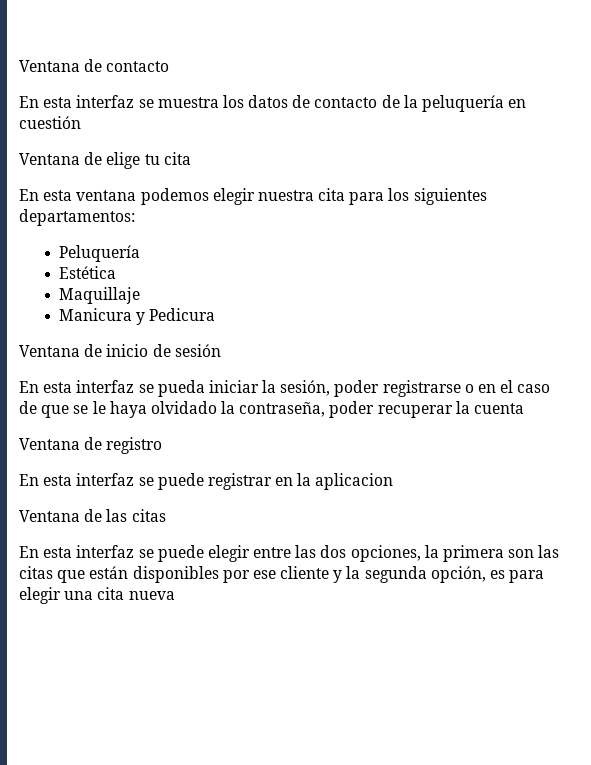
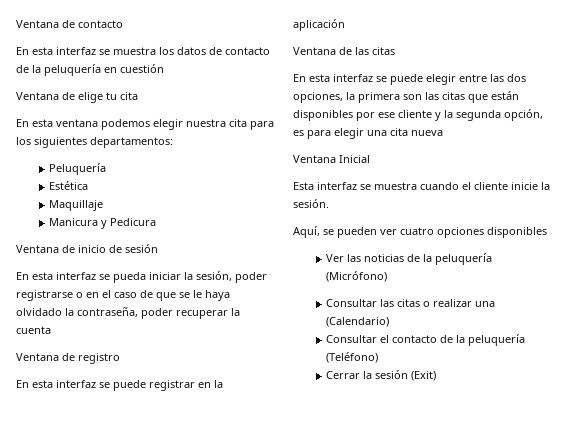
[315,473,394,490] aplicacion -> [293,19,345,31] aplicación
(175, 595) none -> [293,155,370,163] [293,182,550,190] [293,199,329,208] [293,226,547,238] [326,253,493,265] [326,271,388,282] [326,299,496,307] [326,317,390,327] [326,334,526,346] [326,352,379,363] [326,370,437,381] // Ventana Inicial // Esta interfaz se muestra cuando el cliente inicie la sesión. // Aquí, se pueden ver cuatro opciones disponibles // Ver las noticias de la peluquería (Micrófono) // Consultar las citas o realizar una (Calendario) // Consultar el contacto de la peluquería (Teléfono) // Cerrar la sesión (Exit)

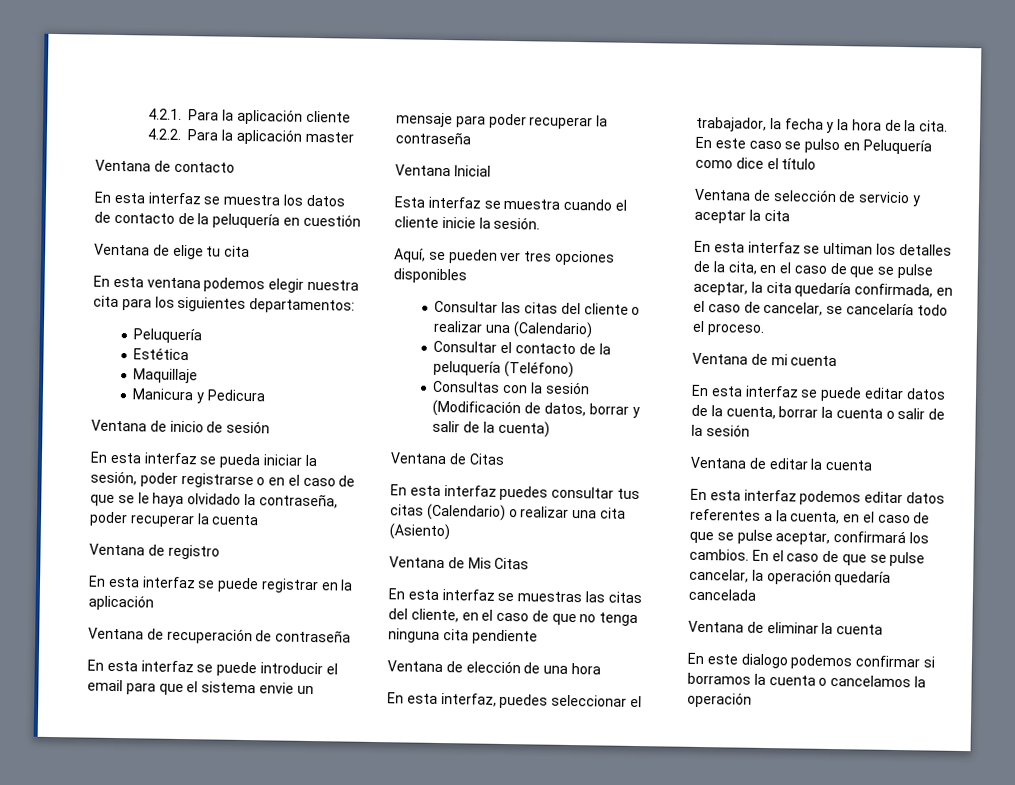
(16, 24) none -> [148,108,351,125] [147,128,354,145] 4.2.1. Para la aplicación cliente // 4.2.2. Para la aplicación master //
[355,47,395,55] [293,74,526,85] [293,91,519,103] [293,109,543,121] [293,128,443,139] las citas // En esta interfaz se puede elegir entre las dos opciones, la primera son las citas que están disponibles por ese cliente y la segunda opción, es para elegir una cita nueva -> [166,627,352,645] [87,659,338,677] [87,679,314,696] [396,112,609,130] [395,131,471,145] recuperación de contraseña // En esta interfaz se puede introducir el email para que el sistema envie un mensaje para poder recuperar la contraseña
[400,227,434,235] cuatro -> [524,251,553,262] tres
[326,253,493,265] [326,271,388,282] // Ver las noticias de la peluquería (Micrófono) -> (467, 276) none
(421, 303) none -> [560,302,629,315] del cliente
[326,370,437,381] Cerrar la sesión (Exit) -> [433,380,590,395] [432,399,640,419] [432,420,550,438] [390,452,505,465] [390,484,640,501] [390,503,626,521] [389,523,450,541] [389,556,530,570] [388,588,642,604] [388,608,639,627] [388,628,538,645] [387,660,601,675] [387,692,642,709] [696,116,949,133] [695,136,932,155] [695,157,817,170] [694,188,921,207] [694,209,790,224] [694,240,952,256] [693,260,935,279] [693,281,953,298] [693,300,948,316] [692,320,765,336] [692,352,838,367] [691,384,946,402] [691,404,946,420] [691,424,750,437] [690,456,873,471] [690,488,945,506] [690,508,931,525] [689,529,929,545] [689,548,926,567] [689,568,892,586] [688,588,756,601] [688,620,884,635] [687,652,935,670] [687,672,926,688] [687,691,752,708] Consultas con la sesión (Modificación de datos, borrar y salir de la cuenta) // Ventana de Citas // En esta interfaz puedes consultar tus citas (Calendario) o realizar una cita (Asiento) // Ventana de Mis Citas // En esta interfaz se muestras las citas del cliente, en el caso de que no tenga ninguna cita pendiente // Ventana de elección de una hora // En esta interfaz, puedes seleccionar el trabajador, la fecha y la hora de la cita. En este caso se pulso en Peluquería como dice el título // Ventana de selección de servicio y aceptar la cita // En esta interfaz se ultiman los detalles de la cita, en el caso de que se pulse aceptar, la cita quedaría confirmada, en el caso de cancelar, se cancelaría todo el proceso. // Ventana de mi cuenta // En esta interfaz se puede editar datos de la cuenta, borrar la cuenta o salir de la sesión // Ventana de editar la cuenta // En esta interfaz podemos editar datos referentes a la cuenta, en el caso de que se pulse aceptar, confirmará los cambios. En el caso de que se pulse cancelar, la operación quedaría cancelada // Ventana de eliminar la cuenta // En este dialogo podemos confirmar si borramos la cuenta o cancelamos la operación

